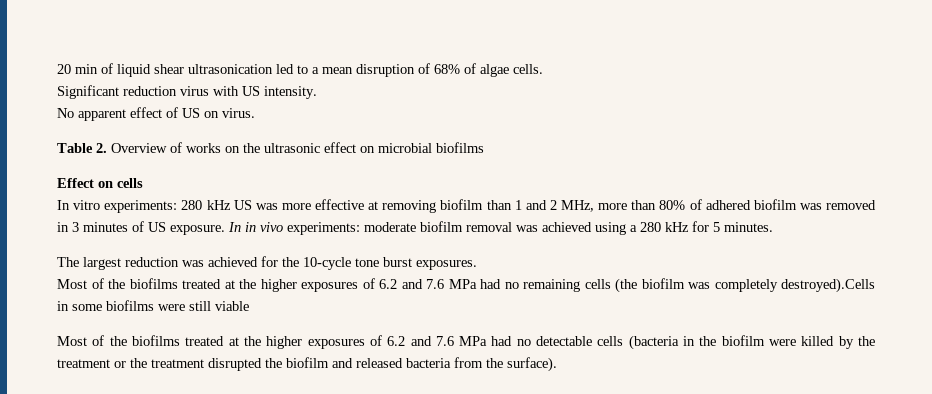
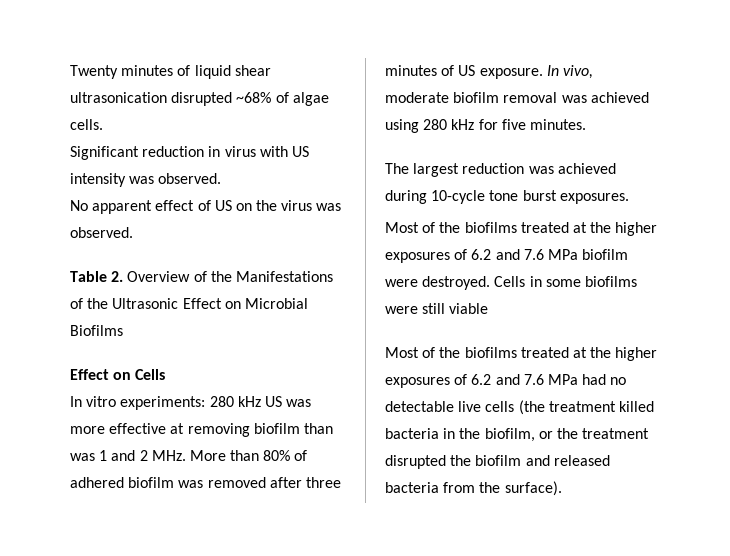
[57,64,98,74] 20 min -> [70,65,174,79] Twenty minutes
[276,63,460,77] led to a mean disruption of 68% -> [171,92,272,106] disrupted ~68%
(177, 91) none -> [208,146,221,157] in
[264,86,317,99] intensity. -> [70,173,222,187] intensity was observed.
[222,108,255,118] virus. -> [256,200,342,211] [70,227,133,238] the virus was observed.
[186,142,484,153] [57,178,143,188] works on the ultrasonic effect on microbial biofilms // Effect on cells -> [210,271,333,282] [70,298,308,309] [70,325,123,336] [70,369,166,380] the Manifestations of the Ultrasonic Effect on Microbial Biofilms // Effect on Cells
(512, 205) none -> [70,453,95,461] was
[561,200,628,212] MHz, more -> [151,450,226,461] MHz. More
[57,222,79,232] in 3 -> [269,477,341,488] after three
[245,222,360,235] in vivo experiments: -> [562,65,593,79] vivo,
[630,225,637,232] a -> (419, 126) none
[713,222,720,232] 5 -> [501,119,526,130] five
[261,256,299,267] for the -> [385,190,427,204] during
[480,278,875,293] had no remaining cells (the biofilm was completely destroyed).Cells -> [582,249,629,260] [385,276,526,290] biofilm were destroyed. Cells
[597,335,876,350] [57,359,110,368] cells (bacteria in the biofilm were killed by the treatment -> [458,400,654,415] [385,428,535,442] live cells (the treatment killed bacteria in the biofilm,

